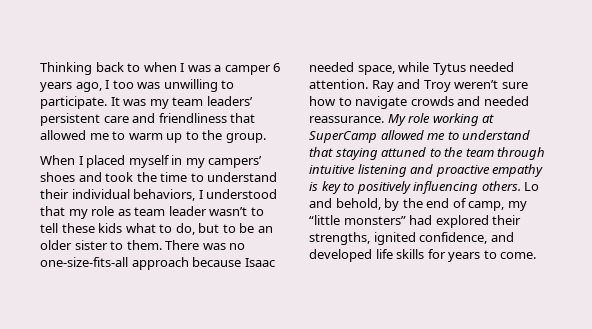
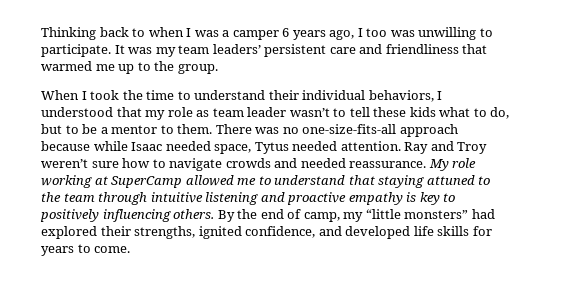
[40,130,163,140] allowed me to warm -> [41,61,115,71] warmed me
[86,155,263,168] [40,172,102,182] placed myself in my campers’ shoes and -> (87, 95) none
[257,226,273,233] [40,240,108,250] an older sister -> [100,125,158,134] a mentor
(242, 262) none -> [93,141,128,151] while
[398,62,430,72] while -> (252, 149) none
[524,182,540,191] [309,198,400,211] Lo and behold, by -> [217,210,235,222] By

